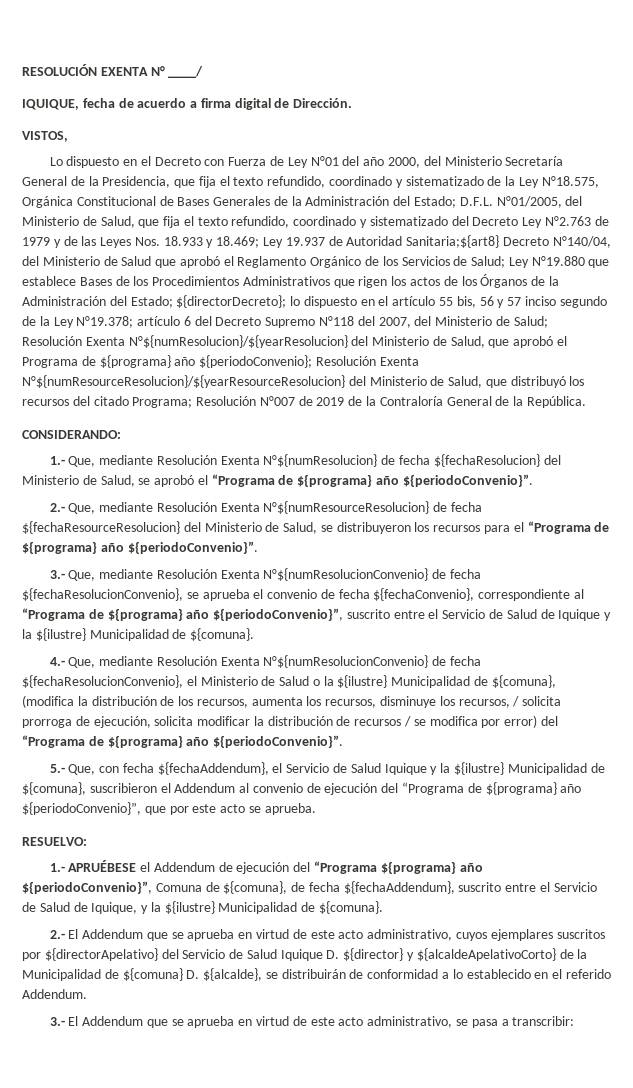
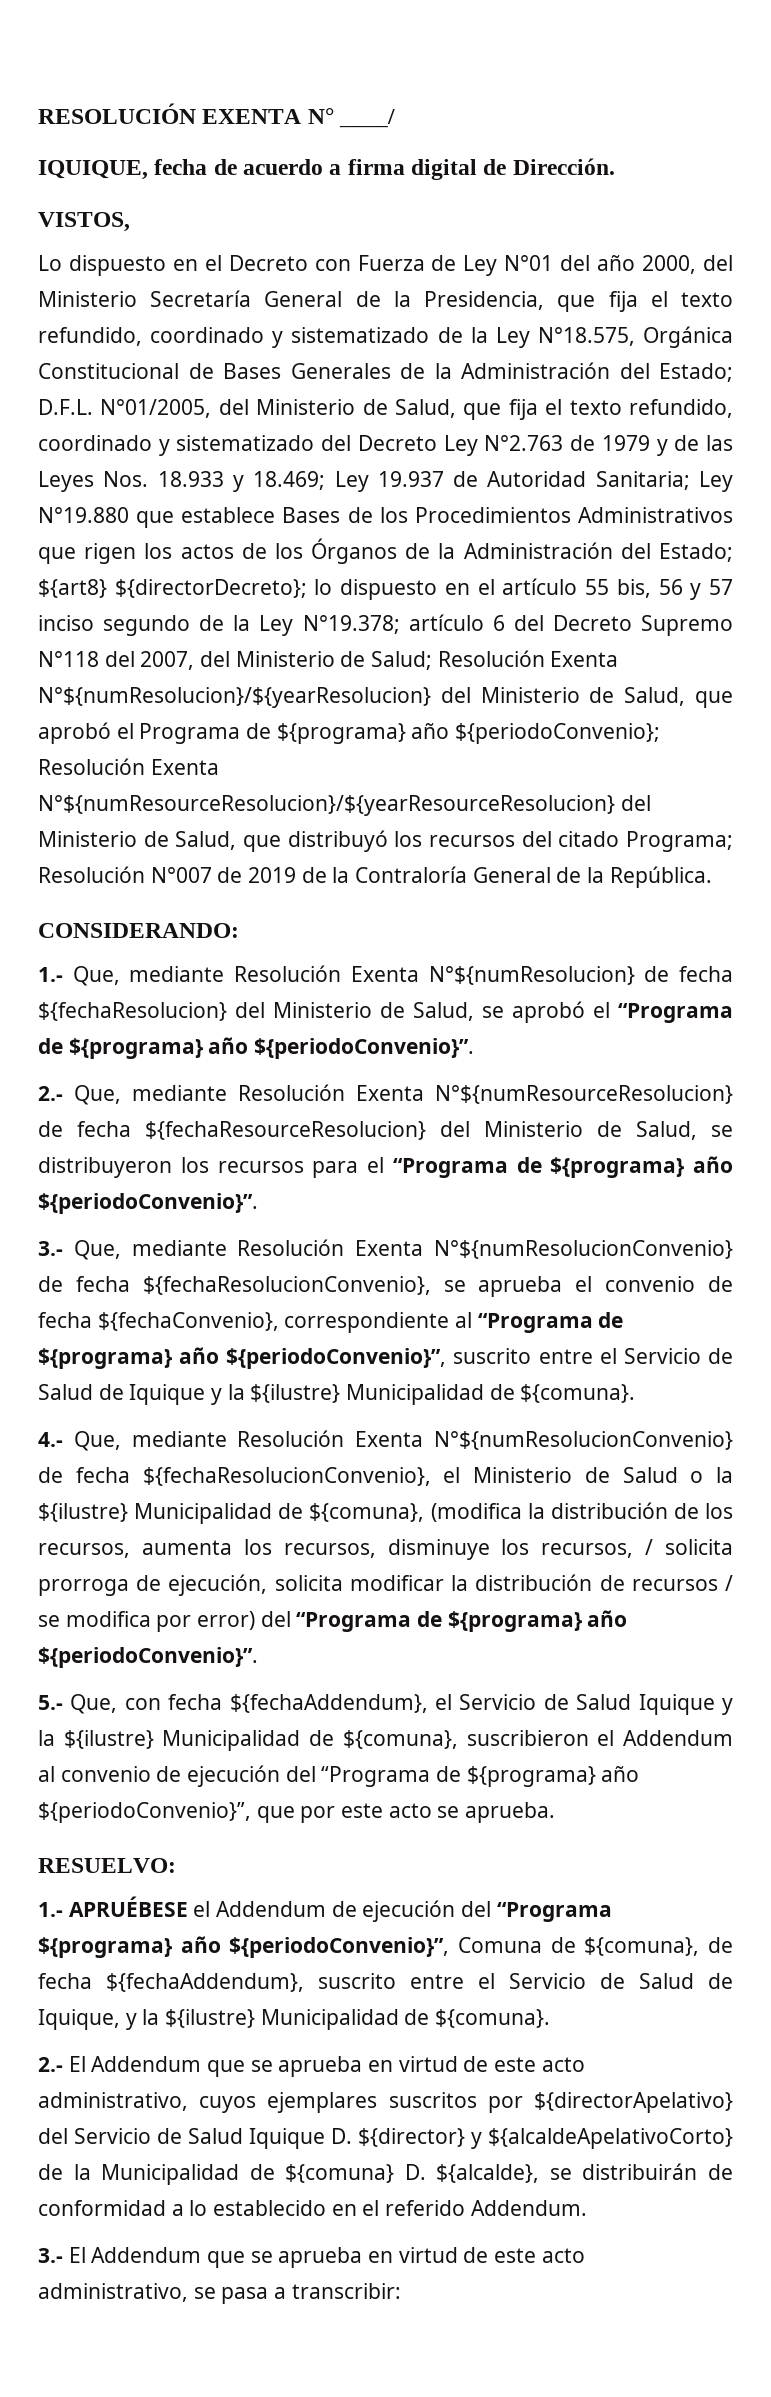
[406,235,611,248] [22,256,506,268] Sanitaria;${art8} Decreto N°140/04, del Ministerio de Salud que aprobó el Reglamento Orgánico de los Servicios de Salud; -> [595,471,690,490] Sanitaria;
(173, 302) none -> [38,579,107,598] ${art8}

